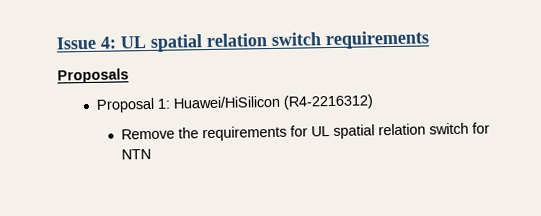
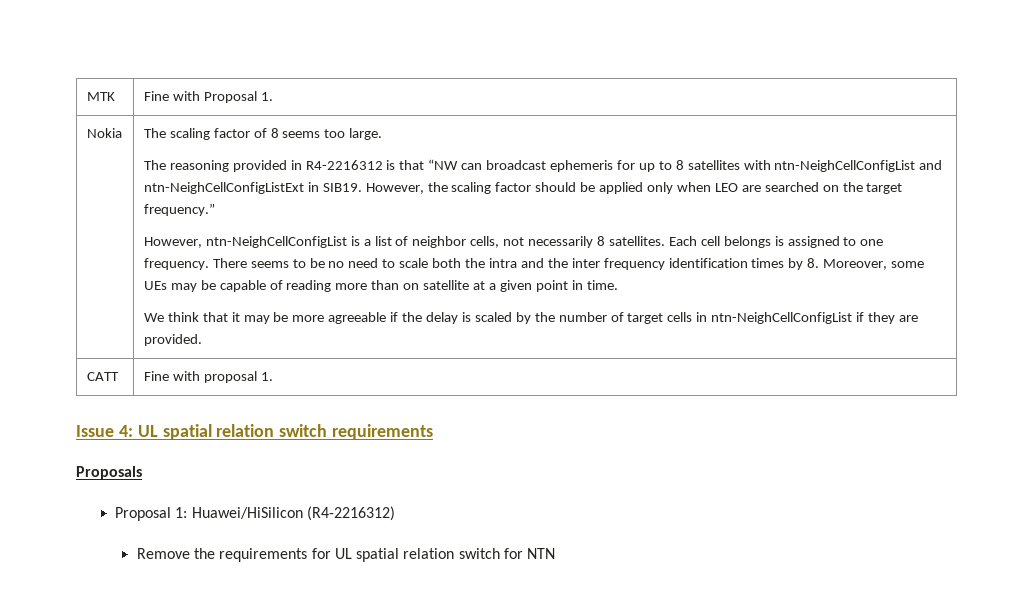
(56, 43) none -> [86,92,115,101] [143,91,273,103] [86,128,122,138] [143,128,383,140] [143,159,943,172] [143,182,903,194] [143,203,215,216] [143,236,884,248] [143,258,925,270] [143,280,618,292] [143,312,918,324] [143,334,202,346] [86,372,119,381] [143,371,273,383] MTK | Fine with Proposal 1. // Nokia | The scaling factor of 8 seems too large. // The reasoning provided in R4-2216312 is that “NW can broadcast ephemeris for up to 8 satellites with ntn-NeighCellConfigList and ntn-NeighCellConfigListExt in SIB19. However, the scaling factor should be applied only when LEO are searched on the target frequency.” // However, ntn-NeighCellConfigList is a list of neighbor cells, not necessarily 8 satellites. Each cell belongs is assigned to one frequency. There seems to be no need to scale both the intra and the inter frequency identification times by 8. Moreover, some UEs may be capable of reading more than on satellite at a given point in time. // We think that it may be more agreeable if the delay is scaled by the number of target cells in ntn-NeighCellConfigList if they are provided. // CATT | Fine with proposal 1. //

